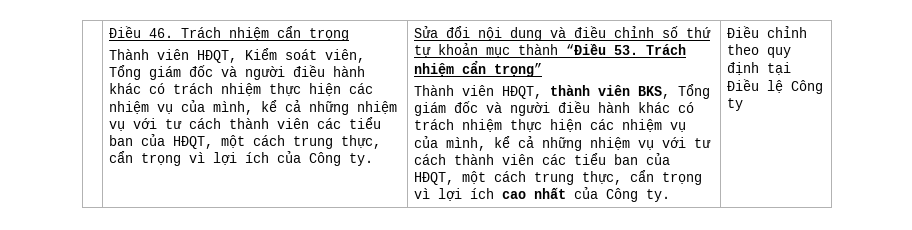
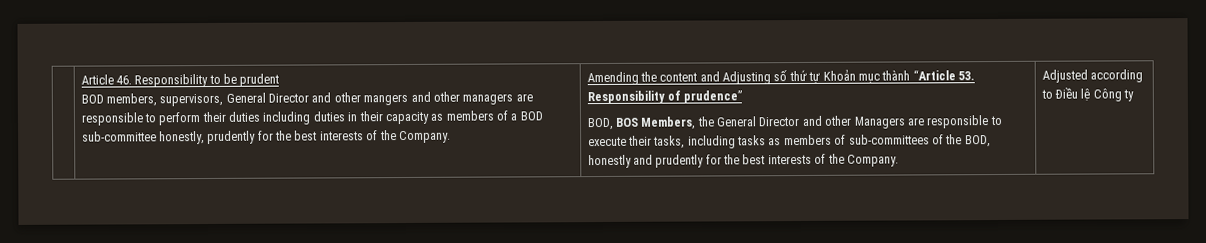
[108,26,349,41] [108,48,365,63] [108,65,365,80] [108,83,373,96] [108,100,397,115] [108,117,381,131] [108,134,381,149] [108,151,373,166] [413,26,654,41] | Điều 46. Trách nhiệm cẩn trọng // Thành viên HĐQT, Kiểm soát viên, Tổng giám đốc và người điều hành khác có trách nhiệm thực hiện các nhiệm vụ của mình, kể cả những nhiệm vụ với tư cách thành viên các tiểu ban của HĐQT, một cách trung thực, cẩn trọng vì lợi ích của Công ty. | Sửa đổi nội dung và điều chỉnh -> [80,73,280,88] [80,91,533,107] [80,110,543,126] [81,130,451,145] [586,71,772,86] | Article 46. Responsibility to be prudent // BOD members, supervisors, General Director and other mangers and other managers are responsible to perform their duties including duties in their capacity as members of a BOD sub-committee honestly, prudently for the best interests of the Company. | Amending the content and Adjusting
[437,43,478,55] khoản -> [822,69,856,81] Khoản
[565,44,686,55] [413,60,542,77] [413,84,710,99] [413,101,694,116] [413,119,686,132] [413,136,711,151] [413,153,670,165] [413,170,702,185] [413,187,670,202] [726,26,807,38] [726,44,791,58] [726,62,791,75] “Điều 53. Trách nhiệm cẩn trọng” // Thành viên HĐQT, thành viên BKS, Tổng giám đốc và người điều hành khác có trách nhiệm thực hiện các nhiệm vụ của mình, kể cả những nhiệm vụ với tư cách thành viên các tiểu ban của HĐQT, một cách trung thực, cẩn trọng vì lợi ích cao nhất của Công ty. | Điều chỉnh theo quy định tại -> [912,69,976,81] [586,90,743,105] [586,115,1003,131] [587,134,991,149] [587,153,899,169] [1041,69,1143,83] [1040,89,1053,99] “Article 53. Responsibility of prudence” // BOD, BOS Members, the General Director and other Managers are responsible to execute their tasks, including tasks as members of sub-committees of the BOD, honestly and prudently for the best interests of the Company. | Adjusted according to

